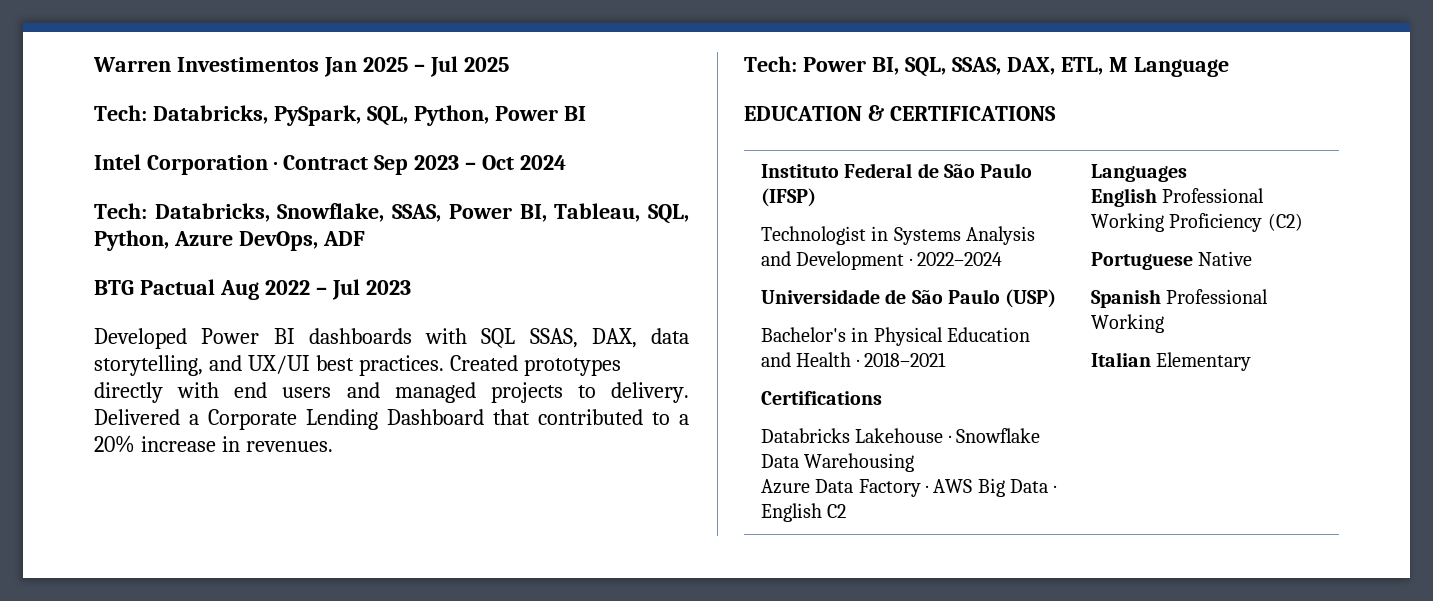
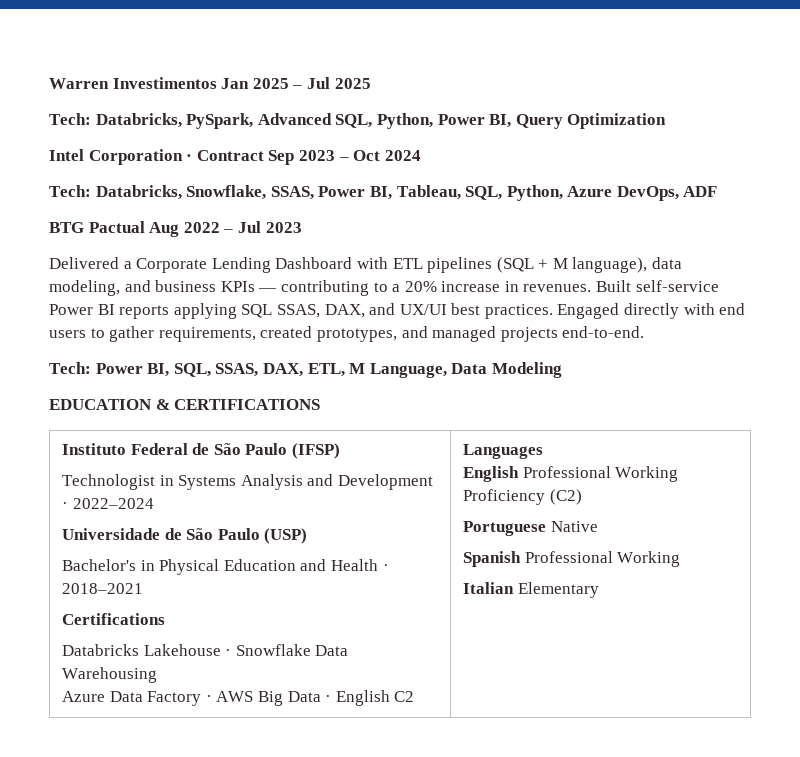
(361, 115) none -> [257,113,332,125] Advanced
[563,106,586,121] BI -> [489,113,667,129] BI, Query Optimization
[94,328,689,349] [94,355,621,376] [94,382,689,403] Developed Power BI dashboards with SQL SSAS, DAX, data storytelling, and UX/UI best practices. Created prototypes directly with end users and managed projects to delivery. -> (302, 227) none
[493,409,643,425] that contributed -> [356,257,683,273] [49,280,369,296] with ETL pipelines (SQL + M language), data modeling, and business KPIs — contributing
(333, 446) none -> [596,280,719,292] [49,303,746,319] [49,326,645,342] Built self-service Power BI reports applying SQL SSAS, DAX, and UX/UI best practices. Engaged directly with end users to gather requirements, created prototypes, and managed projects end-to-end.
[1133,57,1229,77] Language -> [369,362,562,378] Language, Data Modeling

